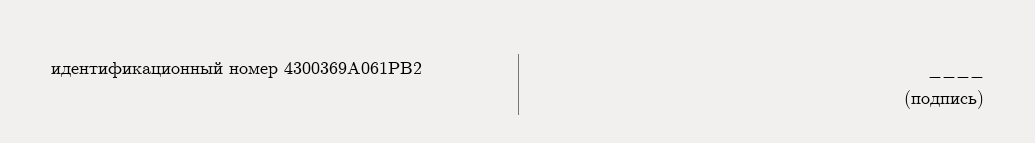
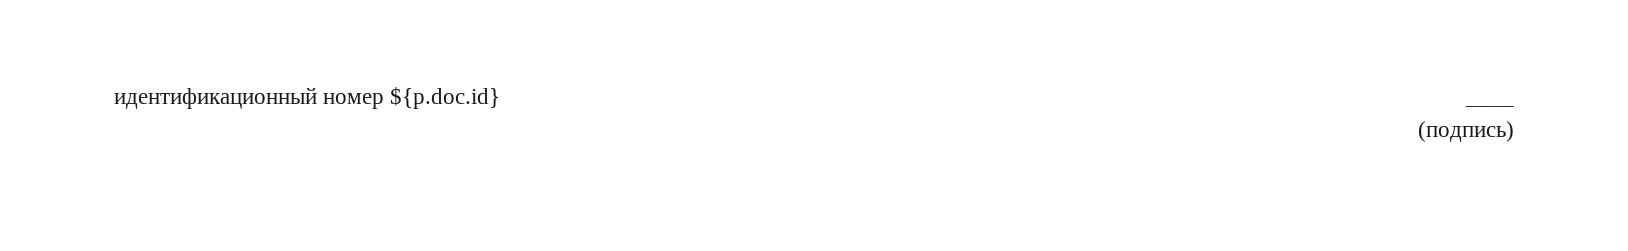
[284,62,422,74] 4300369А061РВ2 -> [390,87,501,109] ${p.doc.id}

